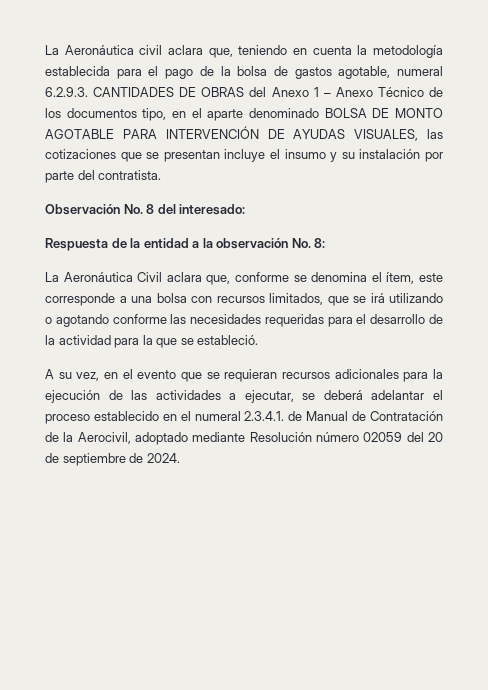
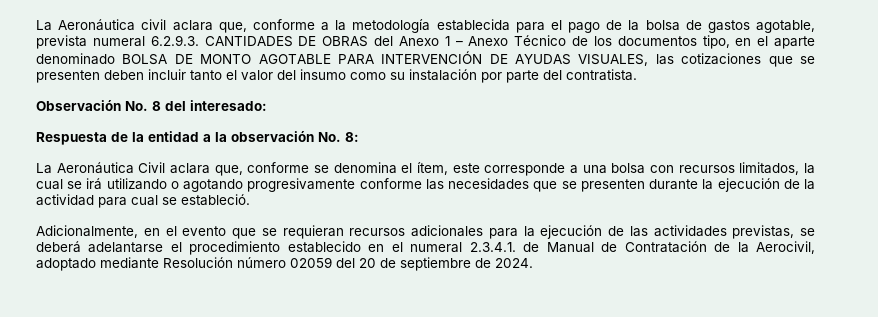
[238,45,352,55] teniendo en cuenta -> [252,19,329,31] conforme a
(391, 72) none -> [36,35,87,49] prevista
[163,149,338,162] presentan incluye el insumo y -> [36,69,386,83] presenten deben incluir tanto el valor del insumo como
[327,296,349,306] que -> [803,163,815,174] [36,179,63,190] la cual
(109, 320) none -> [247,178,356,192] progresivamente
[264,314,426,327] requeridas para el desarrollo -> [533,178,780,192] que se presenten durante la ejecución
[142,335,178,348] la que -> [131,195,158,206] cual
[45,369,100,381] A su vez, -> [36,225,138,238] Adicionalmente,
[229,390,443,403] [45,414,90,424] a ejecutar, se deberá adelantar el proceso -> [732,225,815,239] [36,241,281,255] previstas, se deberá adelantarse el procedimiento

